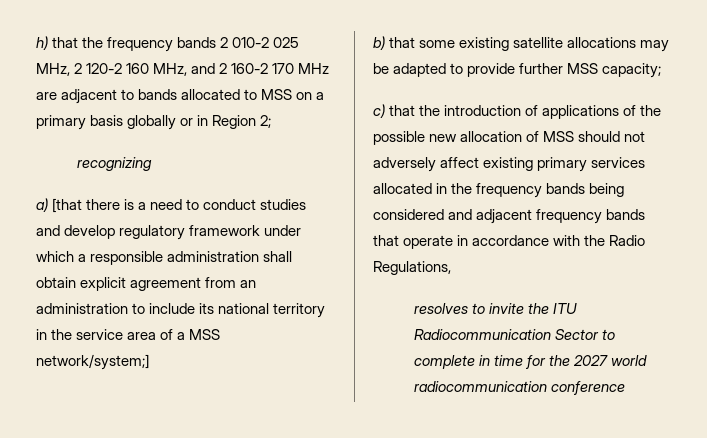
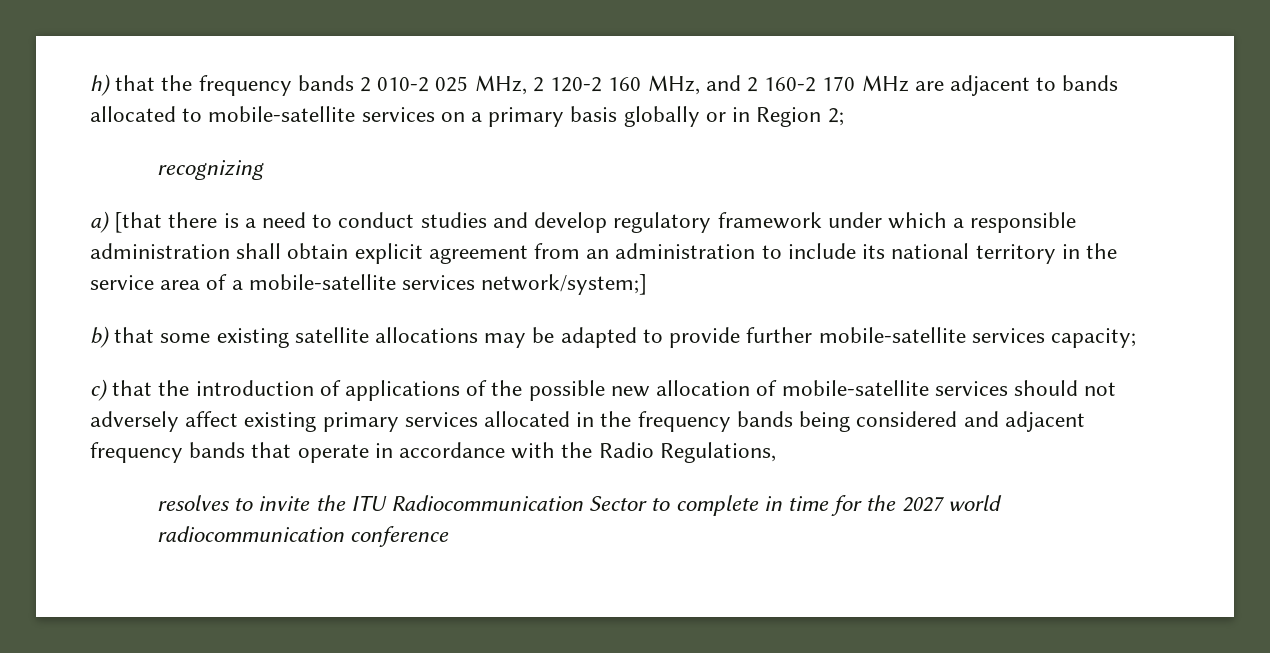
[261,89,293,100] MSS -> [208,106,435,122] mobile-satellite services
[189,329,221,340] MSS -> [248,274,476,290] mobile-satellite services
[567,63,599,74] MSS -> [818,327,1045,343] mobile-satellite services
[543,131,575,142] MSS -> [781,380,1008,396] mobile-satellite services

